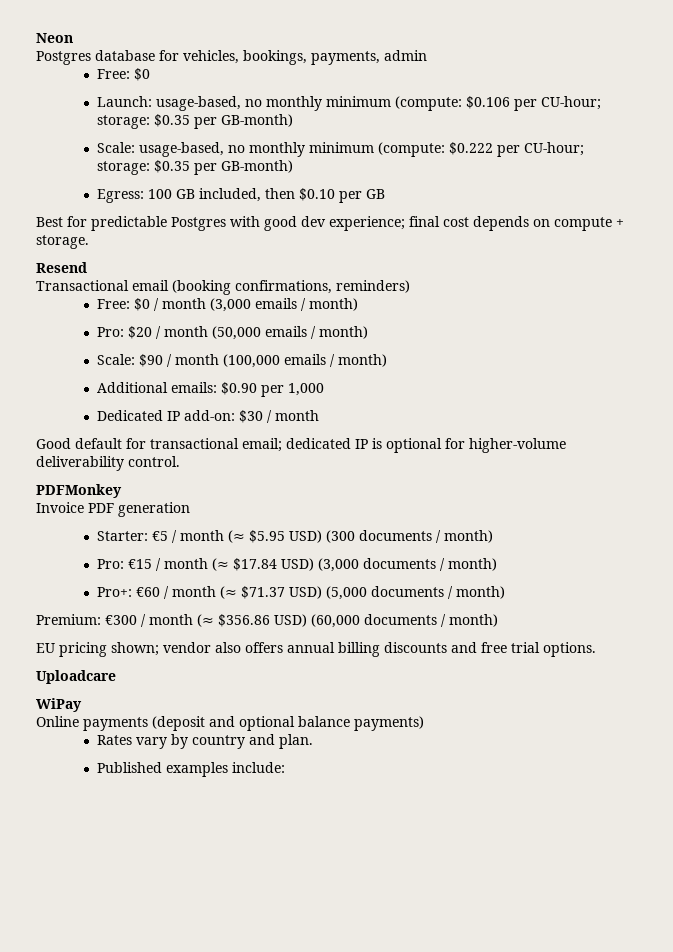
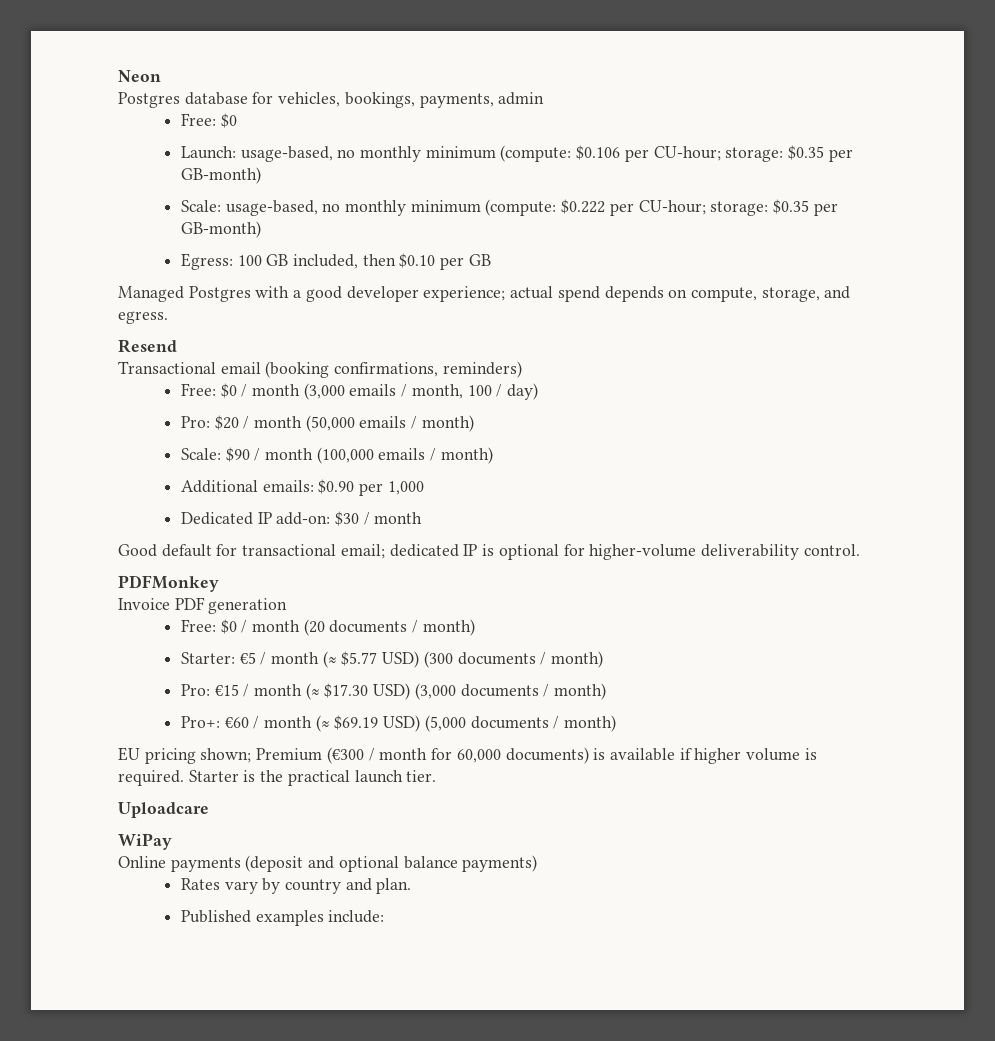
[36,216,624,231] [36,235,89,249] Best for predictable Postgres with good dev experience; final cost depends on compute + storage. -> [118,286,851,302] [118,311,168,324] Managed Postgres with a good developer experience; actual spend depends on compute, storage, and egress.
[308,298,358,311] month) -> [411,383,539,400] month, 100 / day)
(190, 509) none -> [180,619,475,636] // Free: $0 / month (20 documents / month)
[248,530,285,543] $5.95 -> [341,651,378,666] $5.77
[232,558,277,571] $17.84 -> [324,683,369,698] $17.30
[240,586,285,599] $71.37 -> [334,715,379,730] $69.19
[36,614,498,628] [36,642,596,657] Premium: €300 / month (≈ $356.86 USD) (60,000 documents / month) // EU pricing shown; vendor also offers annual billing discounts and free trial options. -> [118,747,817,764] [118,770,437,786] EU pricing shown; Premium (€300 / month for 60,000 documents) is available if higher volume is required. Starter is the practical launch tier.

